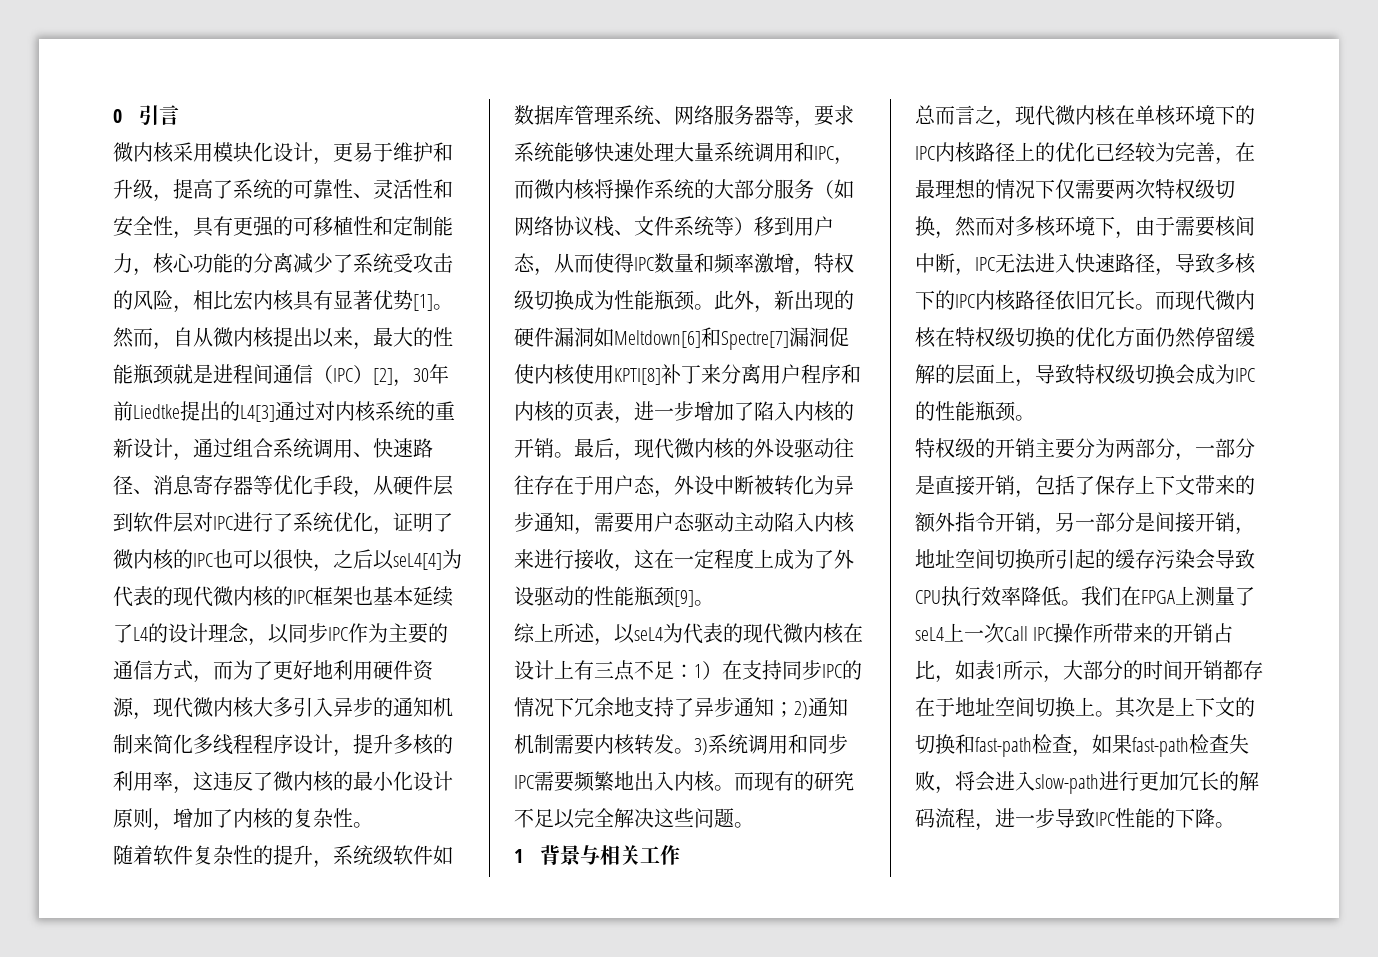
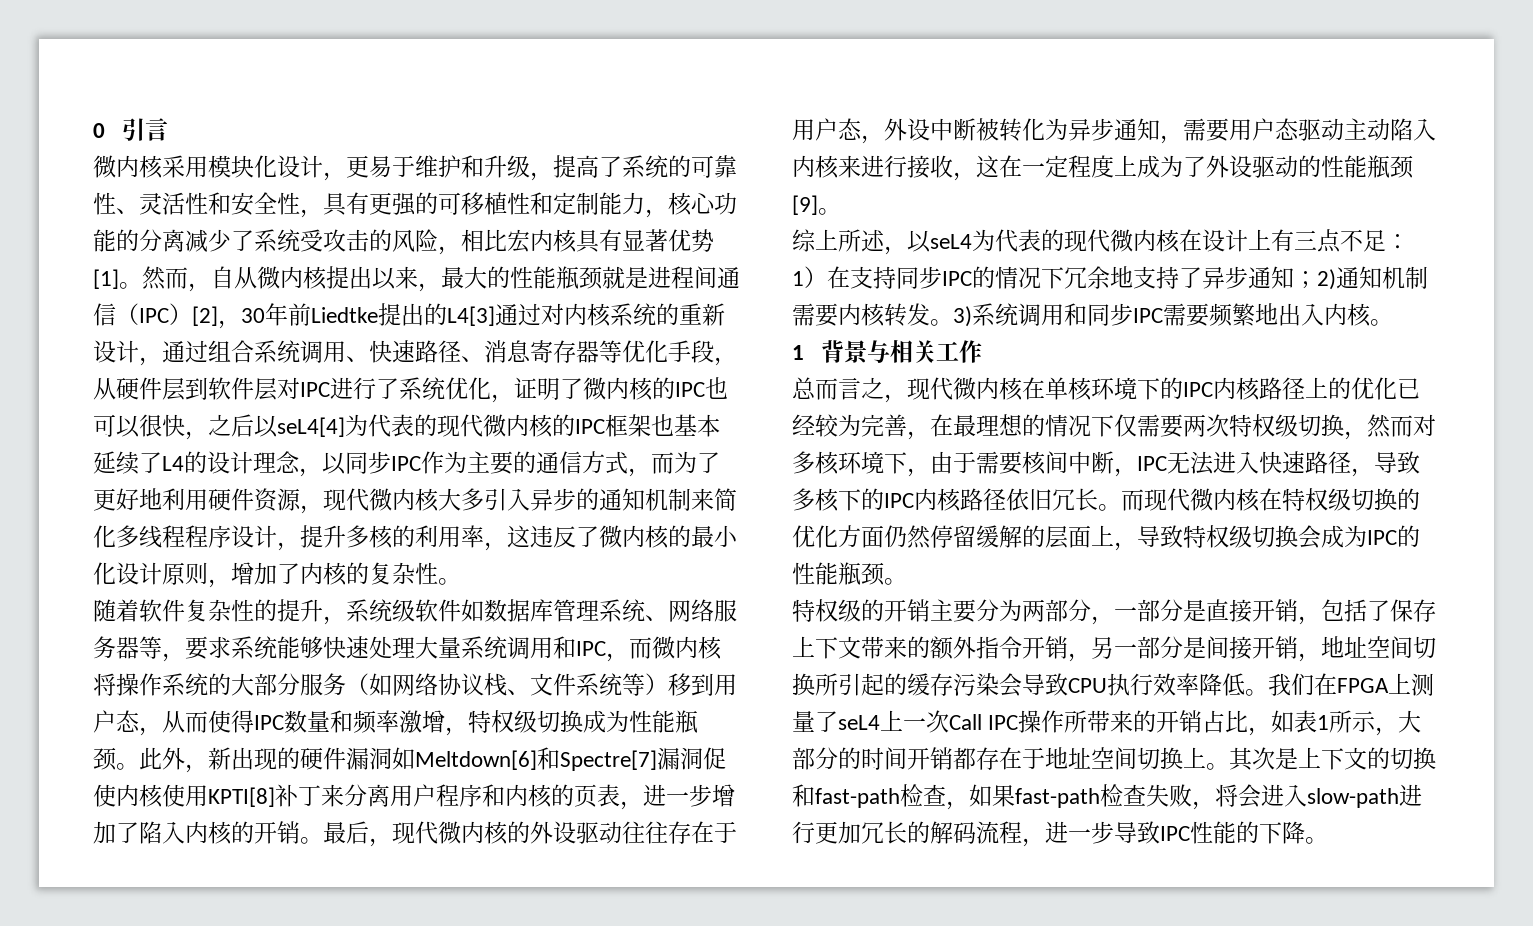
[734,771,854,791] [514,808,754,829] 而现有的研究不足以完全解决这些问题。 -> (1393, 322) none

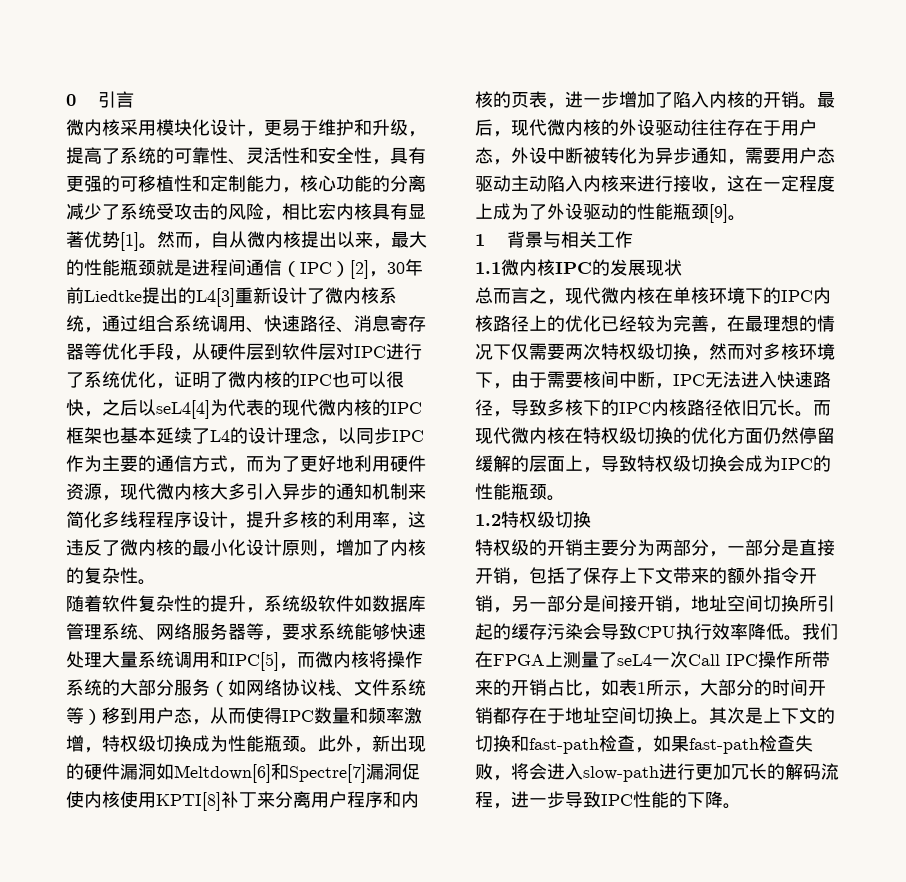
[495,303,725,327] [93,340,139,363] 通过对内核系统的重新设计 -> [235,287,397,304] [66,315,84,332] 重新设计了微内核系统
[576,641,606,656] IPC -> [228,652,279,671] IPC[5]
[792,229,1409,255] [792,266,1428,290] [792,303,1393,327] // 综上所述，以seL4为代表的现代微内核在设计上有三点不足：1）在支持同步IPC的情况下冗余地支持了异步通知；2)通知机制需要内核转发。3)系统调用和同步IPC需要频繁地出入内核。 -> (746, 218) none
(982, 351) none -> [475,259,682,276] // 1.1微内核IPC的发展现状
(907, 581) none -> [475,511,591,528] // 1.2特权级切换
[880,710,903,731] 上 -> (652, 660) none

